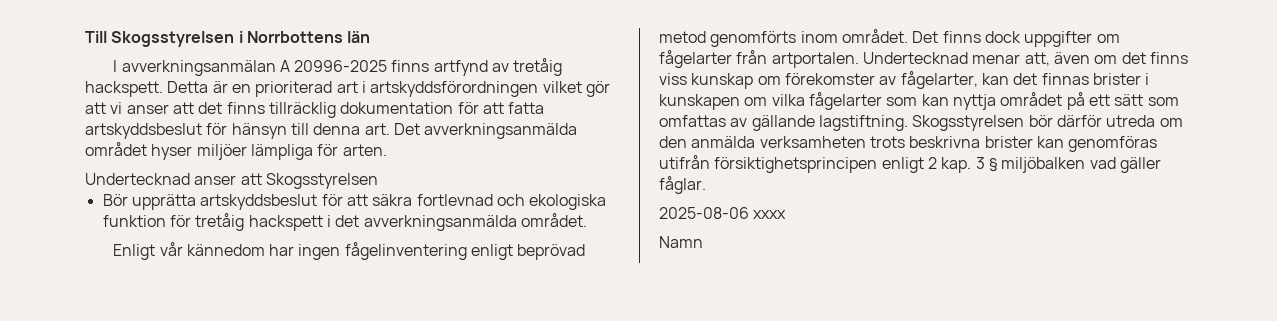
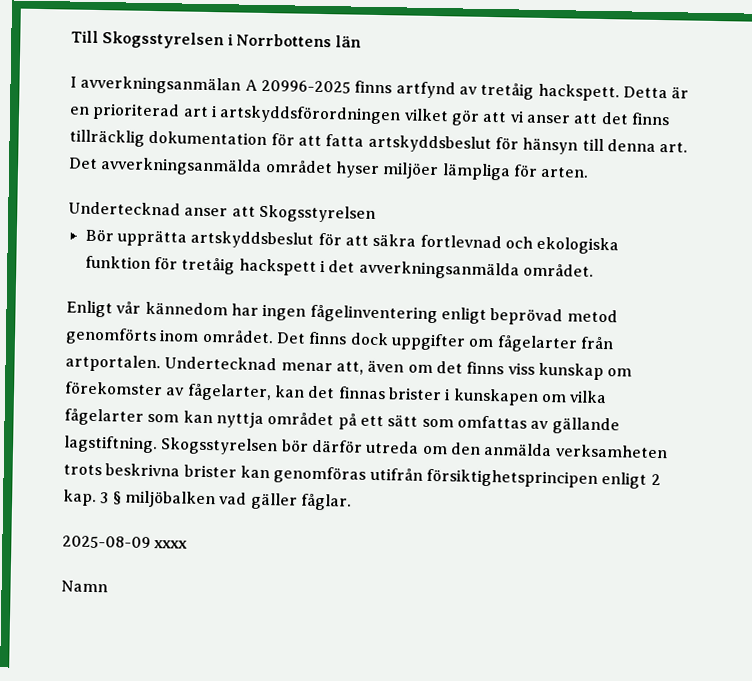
[659,207,749,219] 2025-08-06 -> [62,535,151,550] 2025-08-09

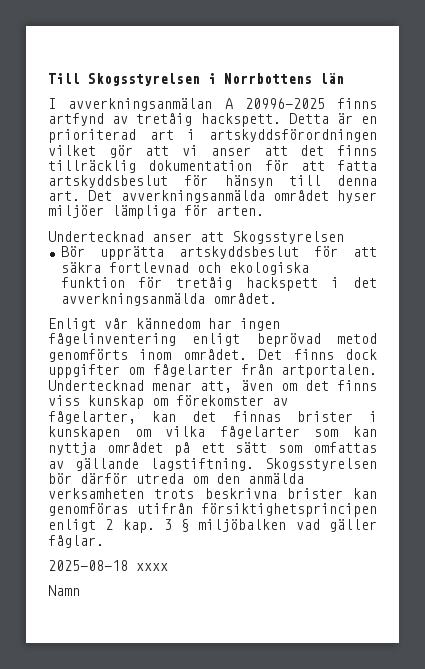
[62,535,151,550] 2025-08-09 -> [48,560,128,571] 2025-08-18

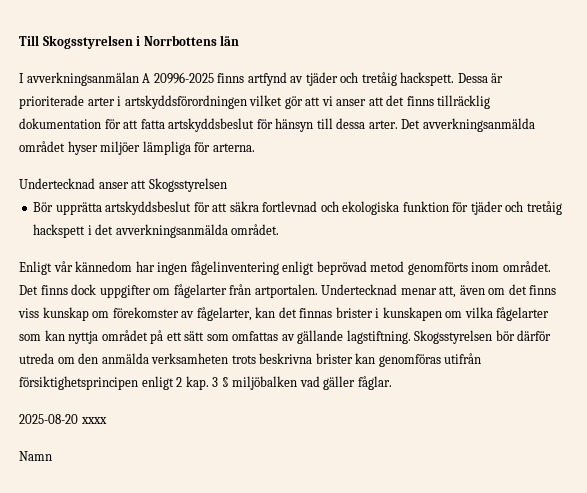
[136,113,377,127] [48,129,174,143] tretåig hackspett. Detta är en prioriterad art -> [305,72,504,86] [19,95,115,109] tjäder och tretåig hackspett. Dessa är prioriterade arter
[337,175,377,186] [48,191,80,201] denna art. -> [336,118,398,129] dessa arter.
[216,206,264,216] arten. -> [212,143,255,152] arterna.
(163, 282) none -> [470,201,524,215] tjäder och
[48,560,128,571] 2025-08-18 -> [19,414,78,424] 2025-08-20

